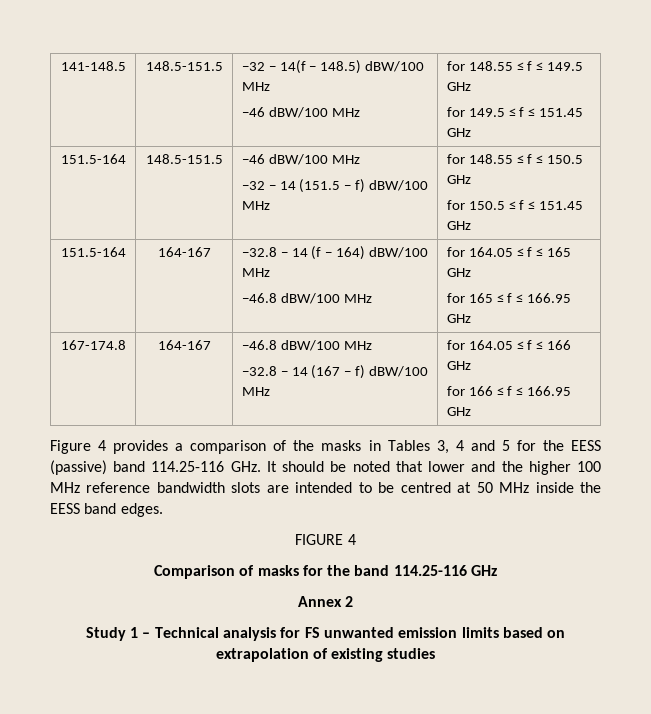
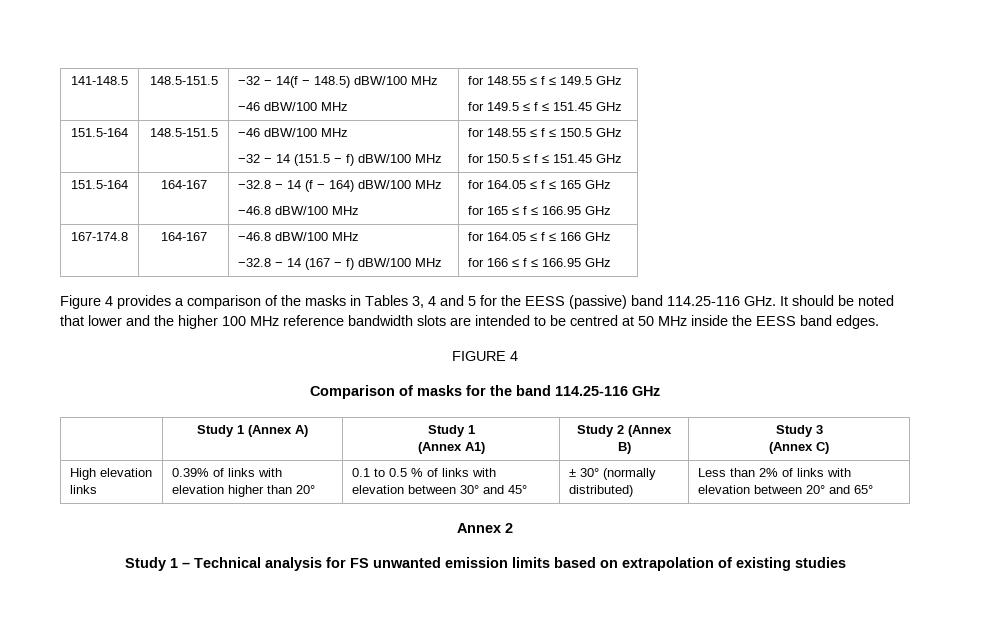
(498, 570) none -> [197,425,308,437] [427,425,475,437] [417,442,485,454] [577,425,672,437] [617,442,631,454] [775,425,823,437] [769,442,829,454] [70,468,153,480] [70,485,98,494] [172,468,283,477] [172,485,316,497] [352,468,497,477] [352,485,528,494] [569,468,657,480] [569,485,634,497] [698,468,852,477] [698,485,874,494] // | Study 1 (Annex A) | Study 1 // (Annex A1) | Study 2 (Annex B) | Study 3 // (Annex C) // High elevation links | 0.39% of links with elevation higher than 20° | 0.1 to 0.5 % of links with elevation between 30° and 45° | ± 30° (normally distributed) | Less than 2% of links with elevation between 20° and 65°

